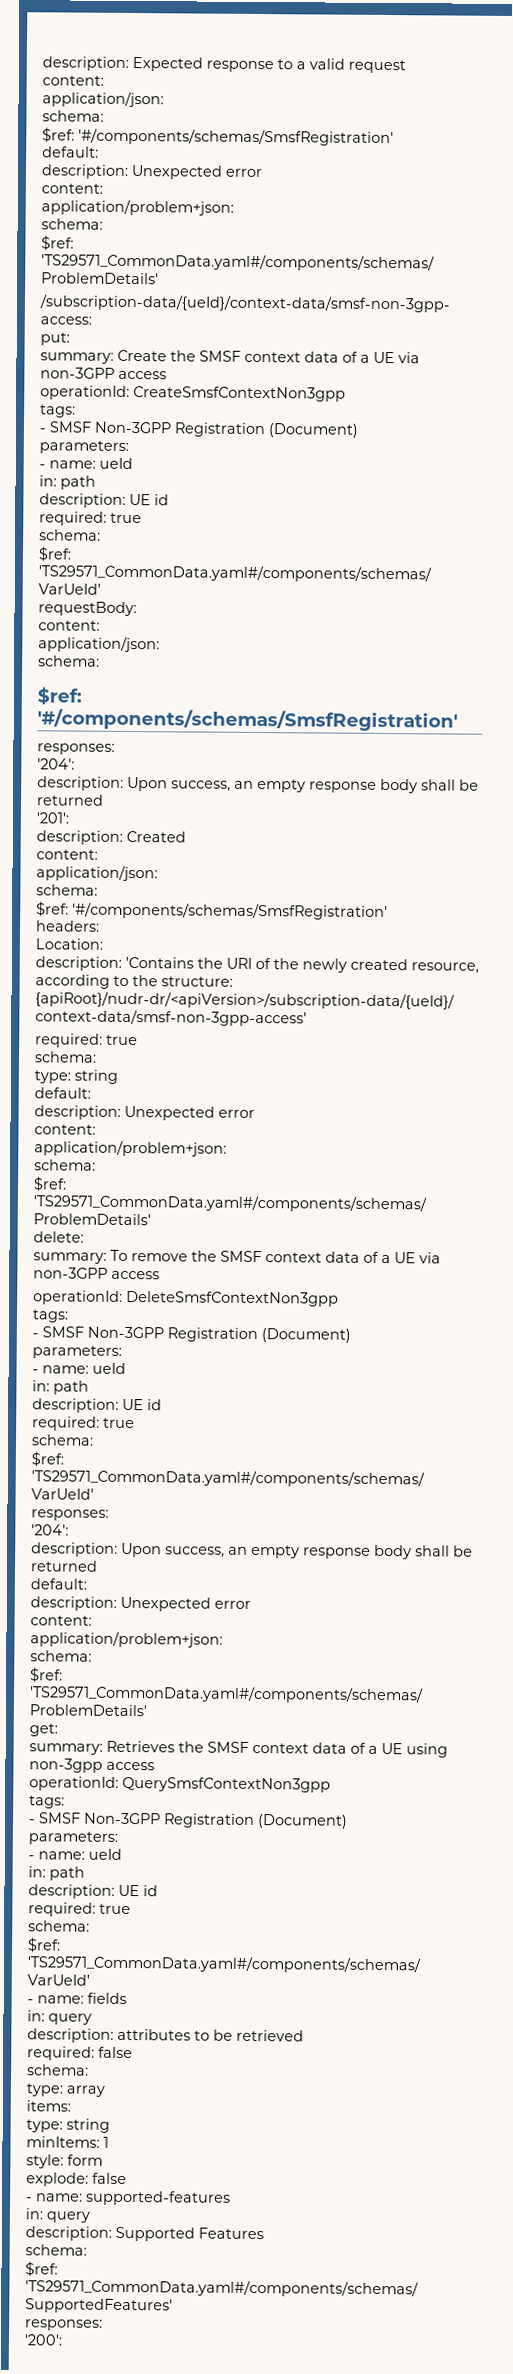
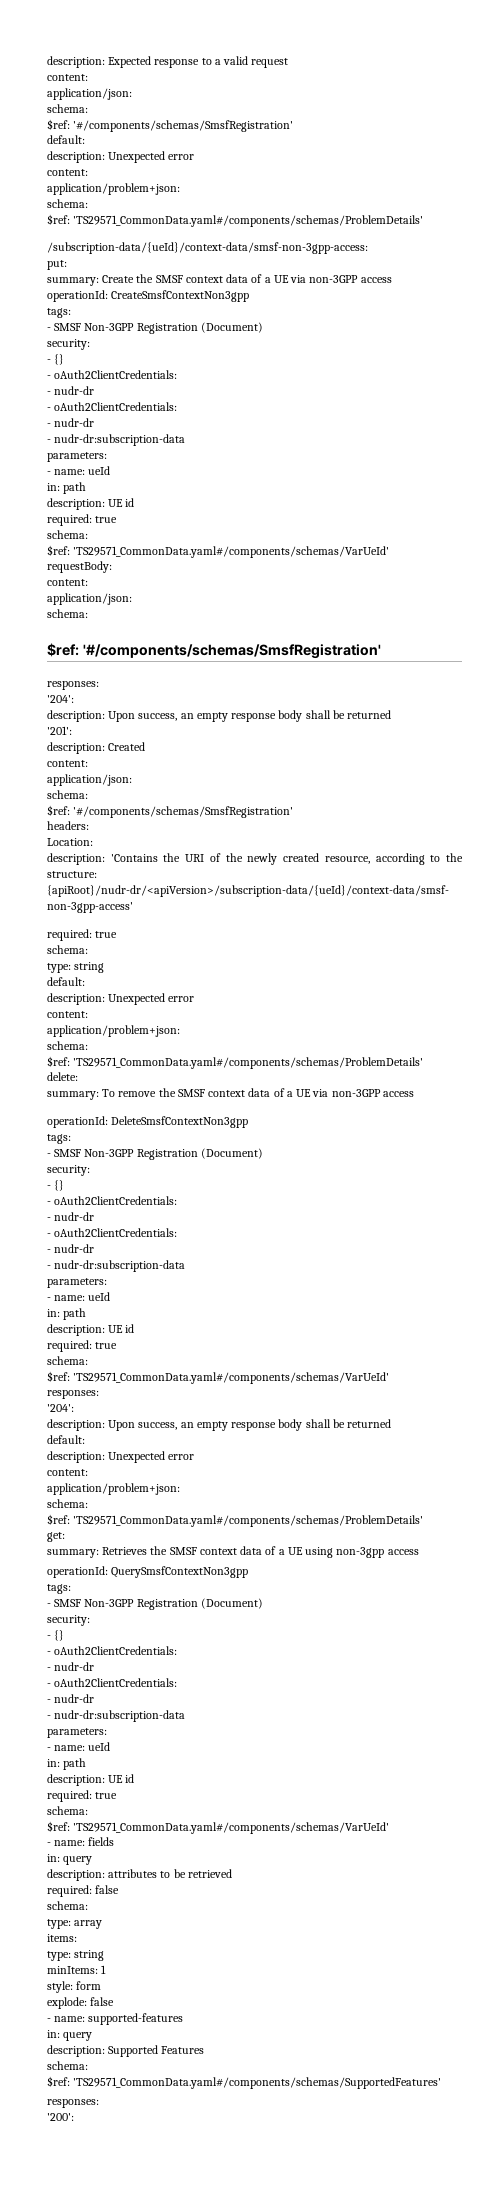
(358, 430) none -> [47,339,90,350] [47,354,65,365] [47,370,178,379] [47,386,95,395] [47,402,178,411] [47,418,95,427] [47,434,186,446] // security: // - {} // - oAuth2ClientCredentials: // - nudr-dr // - oAuth2ClientCredentials: // - nudr-dr // - nudr-dr:subscription-data
(351, 1335) none -> [47,1165,90,1176] [47,1180,65,1191] [47,1196,178,1205] [47,1212,95,1221] [47,1228,178,1237] [47,1244,95,1253] [47,1260,186,1272] // security: // - {} // - oAuth2ClientCredentials: // - nudr-dr // - oAuth2ClientCredentials: // - nudr-dr // - nudr-dr:subscription-data
(348, 1821) none -> [47,1615,90,1626] [47,1630,65,1641] [47,1646,178,1655] [47,1662,95,1671] [47,1678,178,1687] [47,1694,95,1703] [47,1710,186,1722] // security: // - {} // - oAuth2ClientCredentials: // - nudr-dr // - oAuth2ClientCredentials: // - nudr-dr // - nudr-dr:subscription-data

